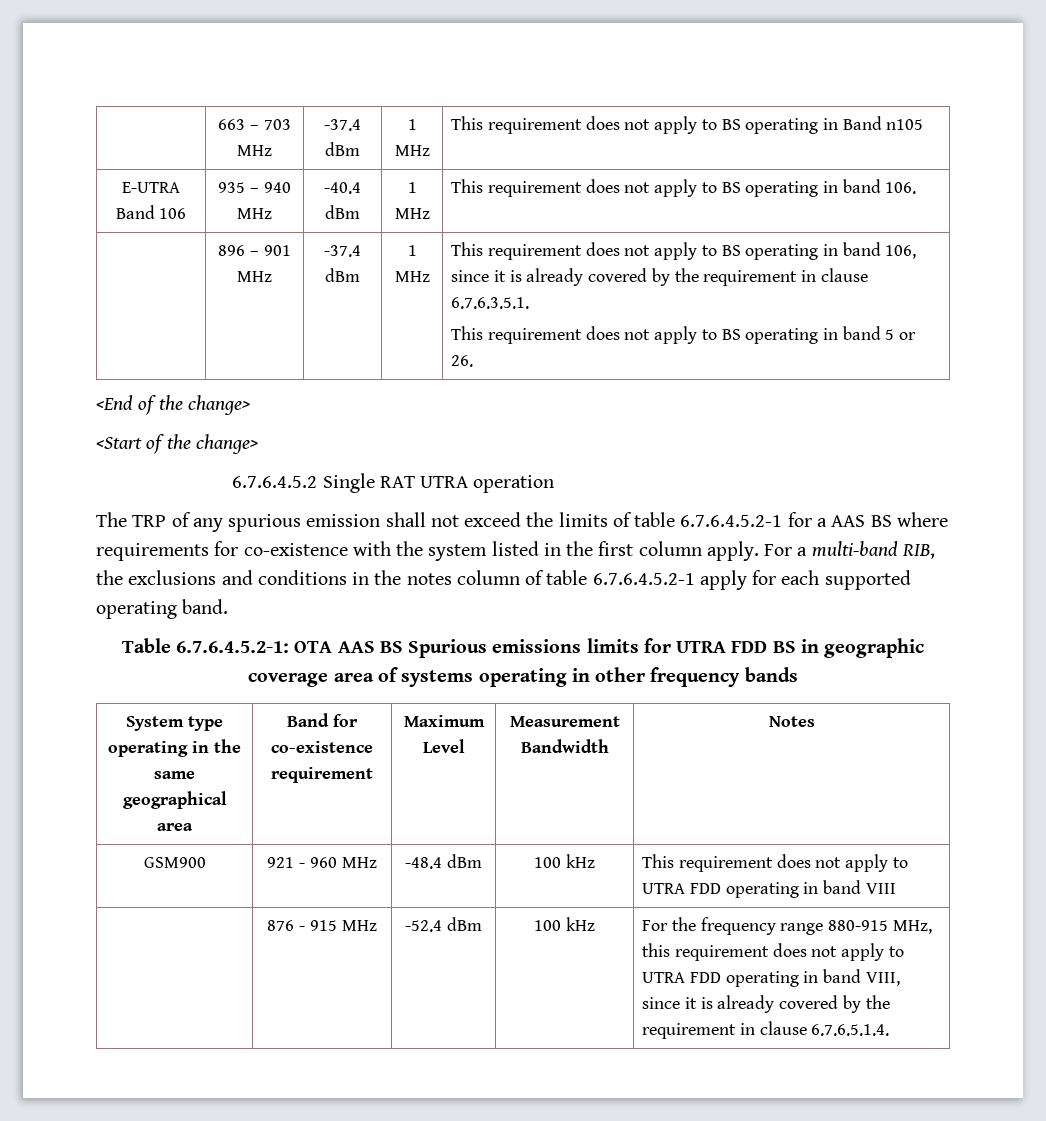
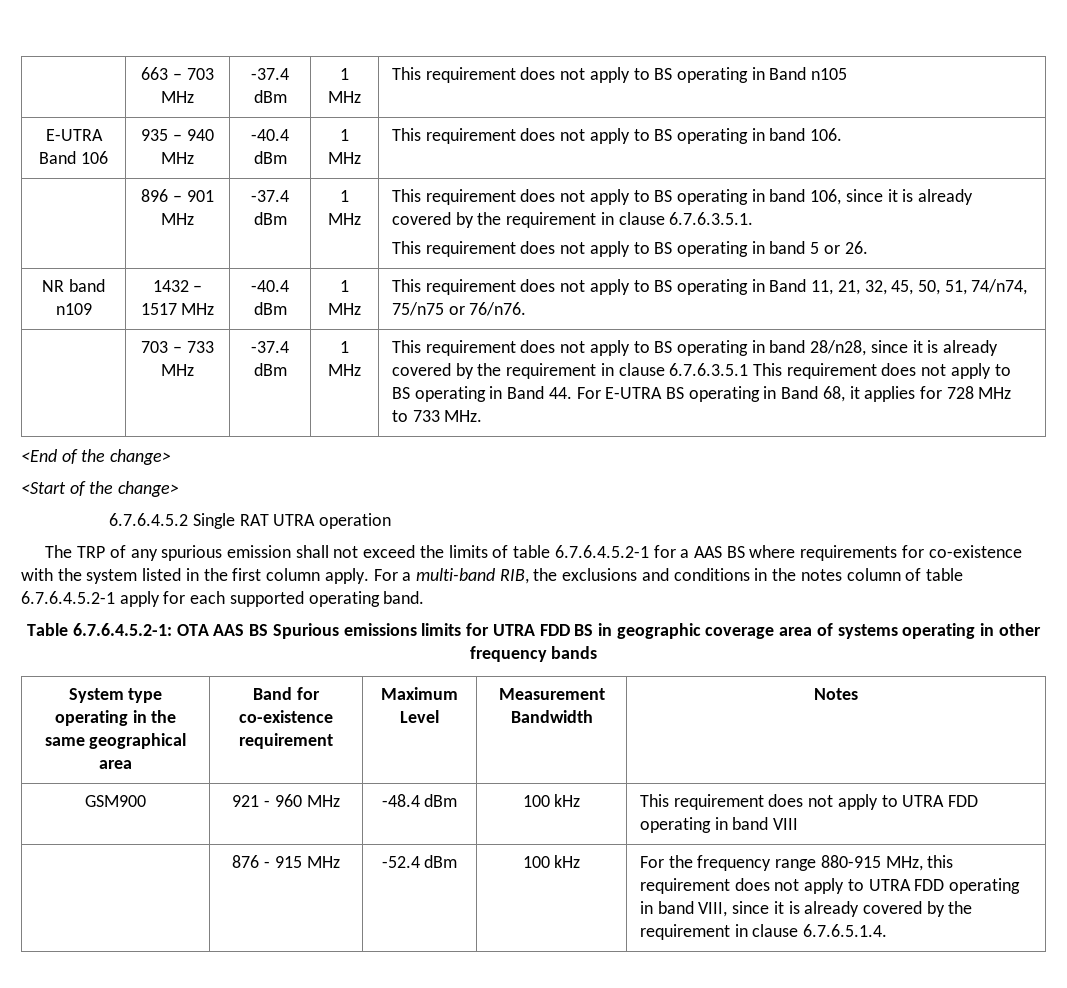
(474, 361) none -> [42,279,105,292] [55,303,92,315] [152,280,203,292] [140,303,215,315] [251,280,289,292] [253,302,287,315] [340,280,349,292] [328,303,361,315] [391,279,1028,295] [391,302,527,316] [141,341,214,353] [161,364,194,376] [251,341,289,353] [253,363,287,376] [340,341,349,353] [328,364,361,376] [391,340,999,356] [391,363,1011,379] [391,386,1012,402] [391,410,483,422] // NR band n109 | 1432 – 1517 MHz | -40.4 dBm | 1 MHz | This requirement does not apply to BS operating in Band 11, 21, 32, 45, 50, 51, 74/n74, 75/n75 or 76/n76. // | 703 – 733 MHz | -37.4 dBm | 1 MHz | This requirement does not apply to BS operating in band 28/n28, since it is already covered by the requirement in clause 6.7.6.3.5.1 This requirement does not apply to BS operating in Band 44. For E-UTRA BS operating in Band 68, it applies for 728 MHz to 733 MHz.

